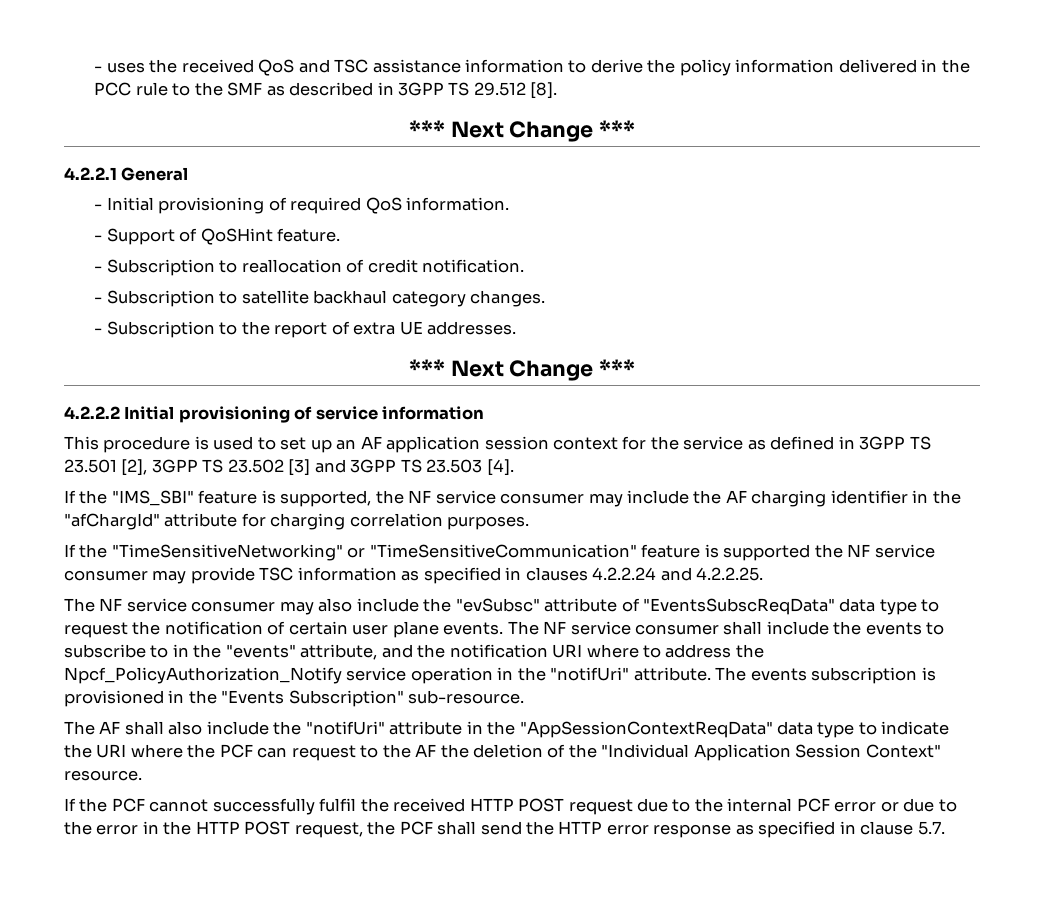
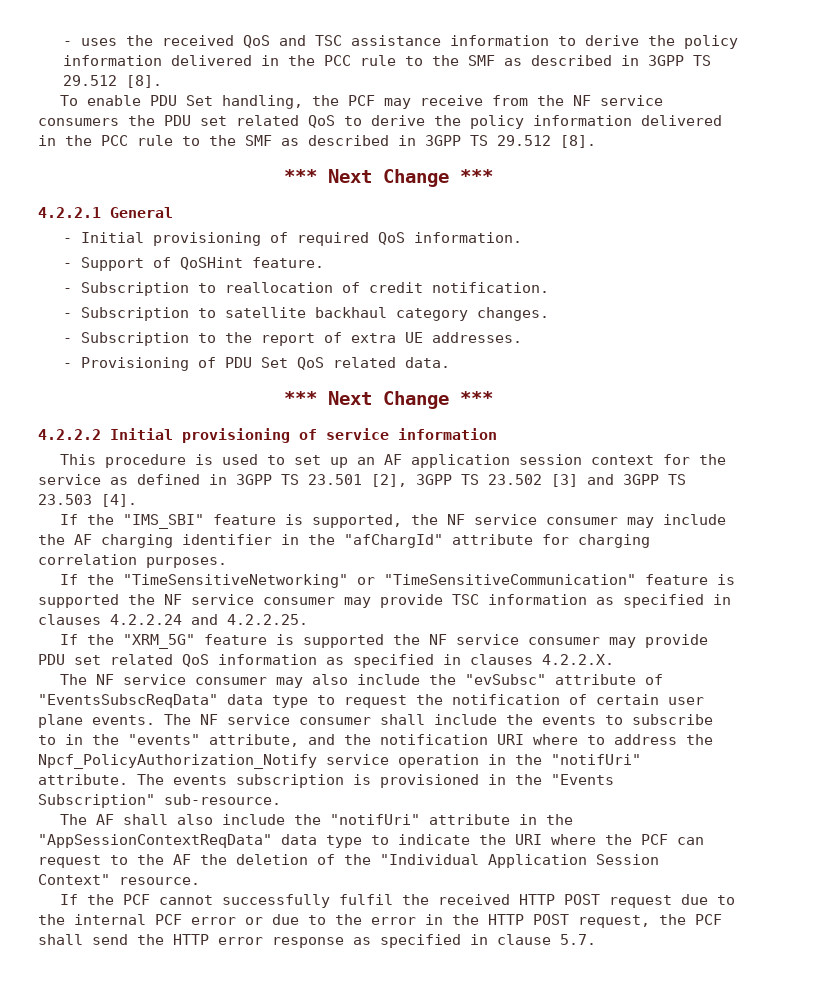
(558, 90) none -> [59,95,663,109] [38,115,722,129] [38,135,596,148] // To enable PDU Set handling, the PCF may receive from the NF service consumers the PDU set related QoS to derive the policy information delivered in the PCC rule to the SMF as described in 3GPP TS 29.512 [8].
(517, 328) none -> [62,357,450,371] // - Provisioning of PDU Set QoS related data.
(764, 574) none -> [59,634,708,649] [38,654,614,668] // If the "XRM_5G" feature is supported the NF service consumer may provide PDU set related QoS information as specified in clauses 4.2.2.X.

